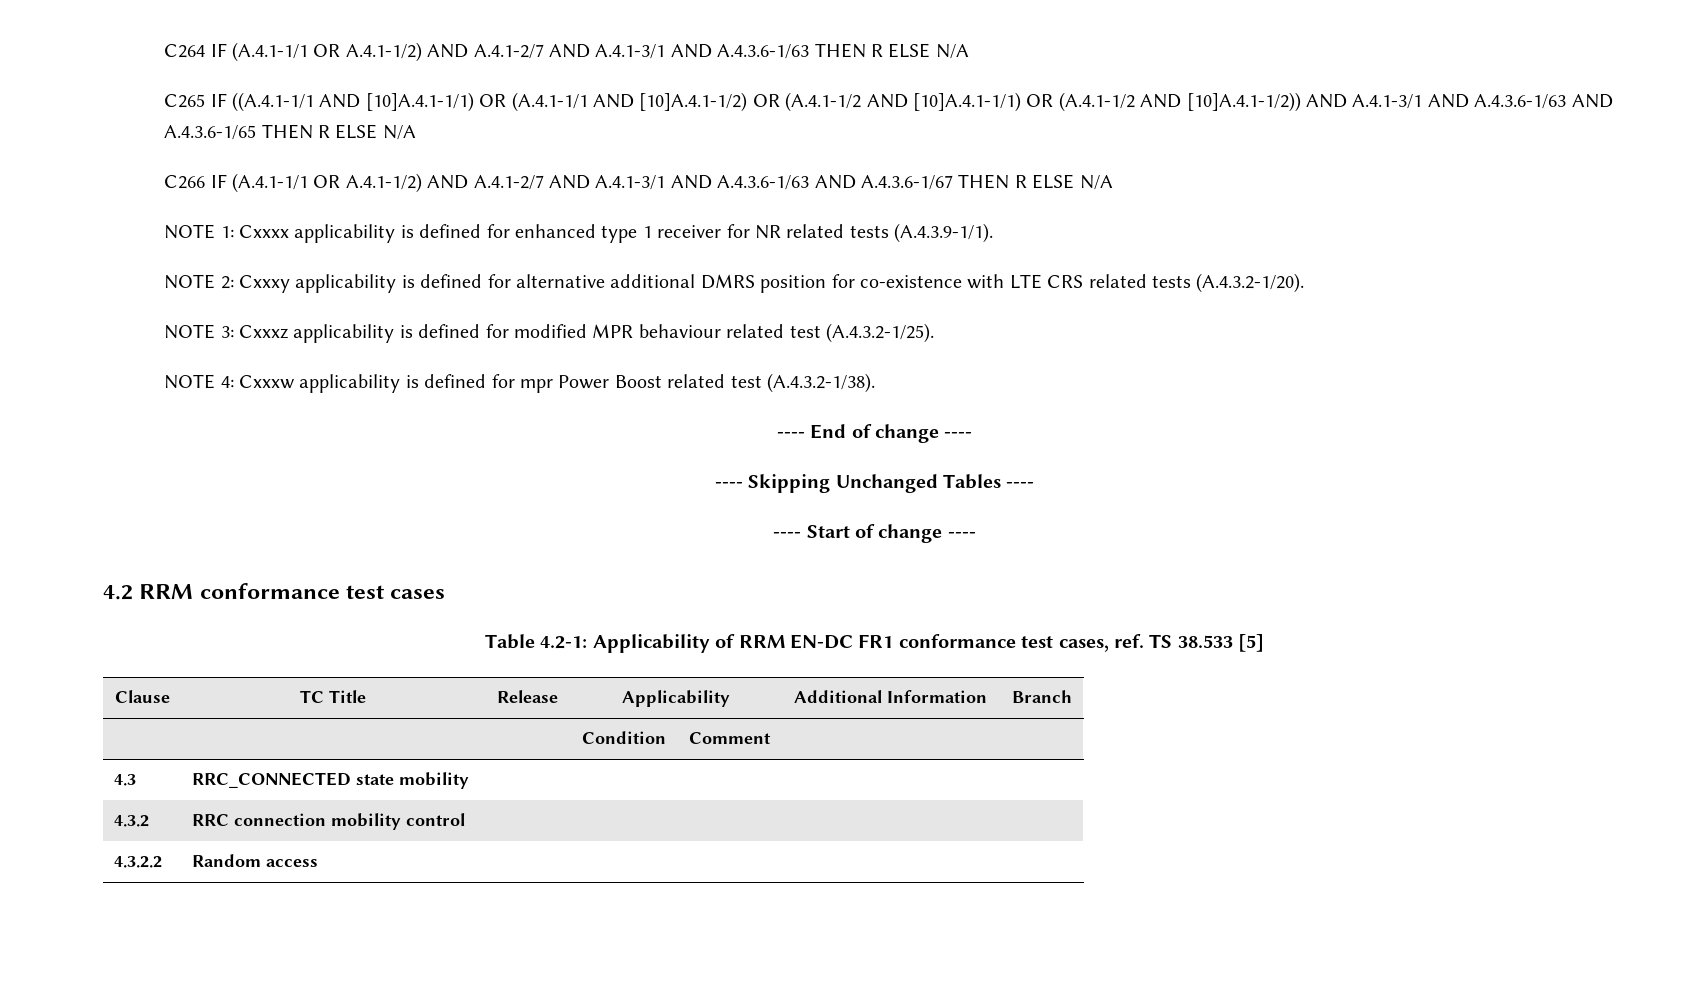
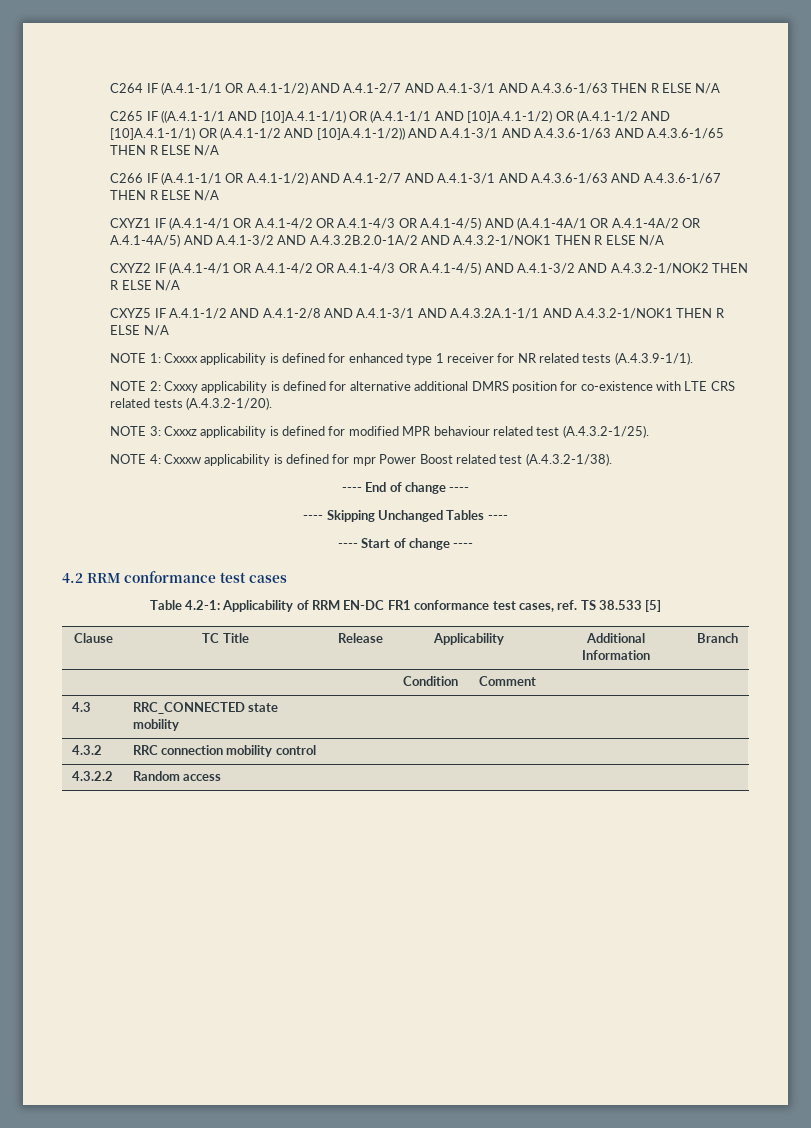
(1113, 182) none -> [110,217,702,230] [110,234,664,247] [110,262,749,275] [110,280,180,291] [110,308,725,319] [110,325,169,336] // CXYZ1 IF (A.4.1-4/1 OR A.4.1-4/2 OR A.4.1-4/3 OR A.4.1-4/5) AND (A.4.1-4A/1 OR A.4.1-4A/2 OR A.4.1-4A/5) AND A.4.1-3/2 AND A.4.3.2B.2.0-1A/2 AND A.4.3.2-1/NOK1 THEN R ELSE N/A // CXYZ2 IF (A.4.1-4/1 OR A.4.1-4/2 OR A.4.1-4/3 OR A.4.1-4/5) AND A.4.1-3/2 AND A.4.3.2-1/NOK2 THEN R ELSE N/A // CXYZ5 IF A.4.1-1/2 AND A.4.1-2/8 AND A.4.1-3/1 AND A.4.3.2A.1-1/1 AND A.4.3.2-1/NOK1 THEN R ELSE N/A

